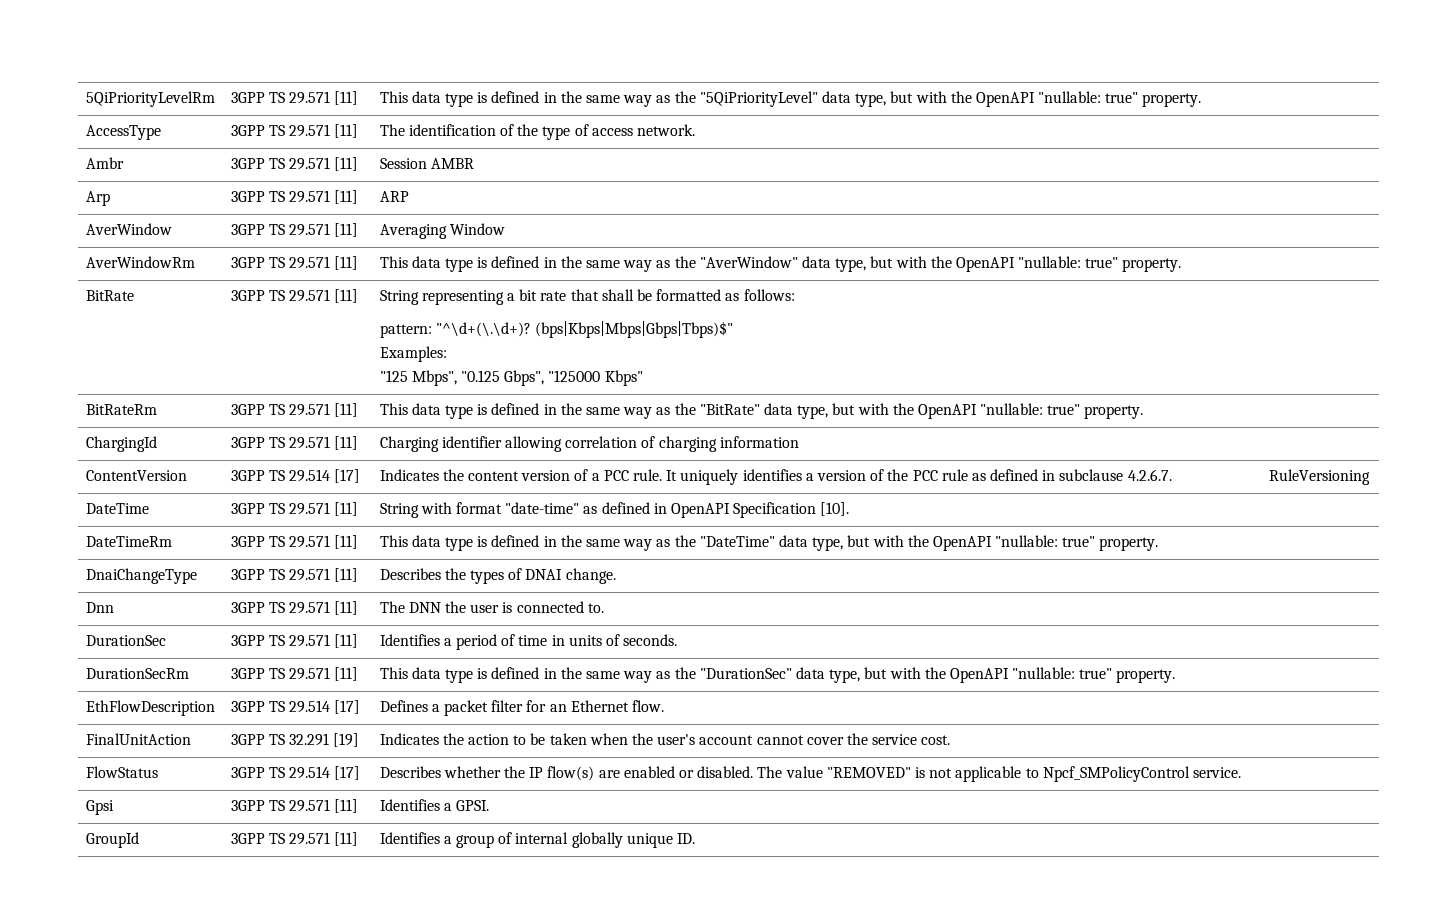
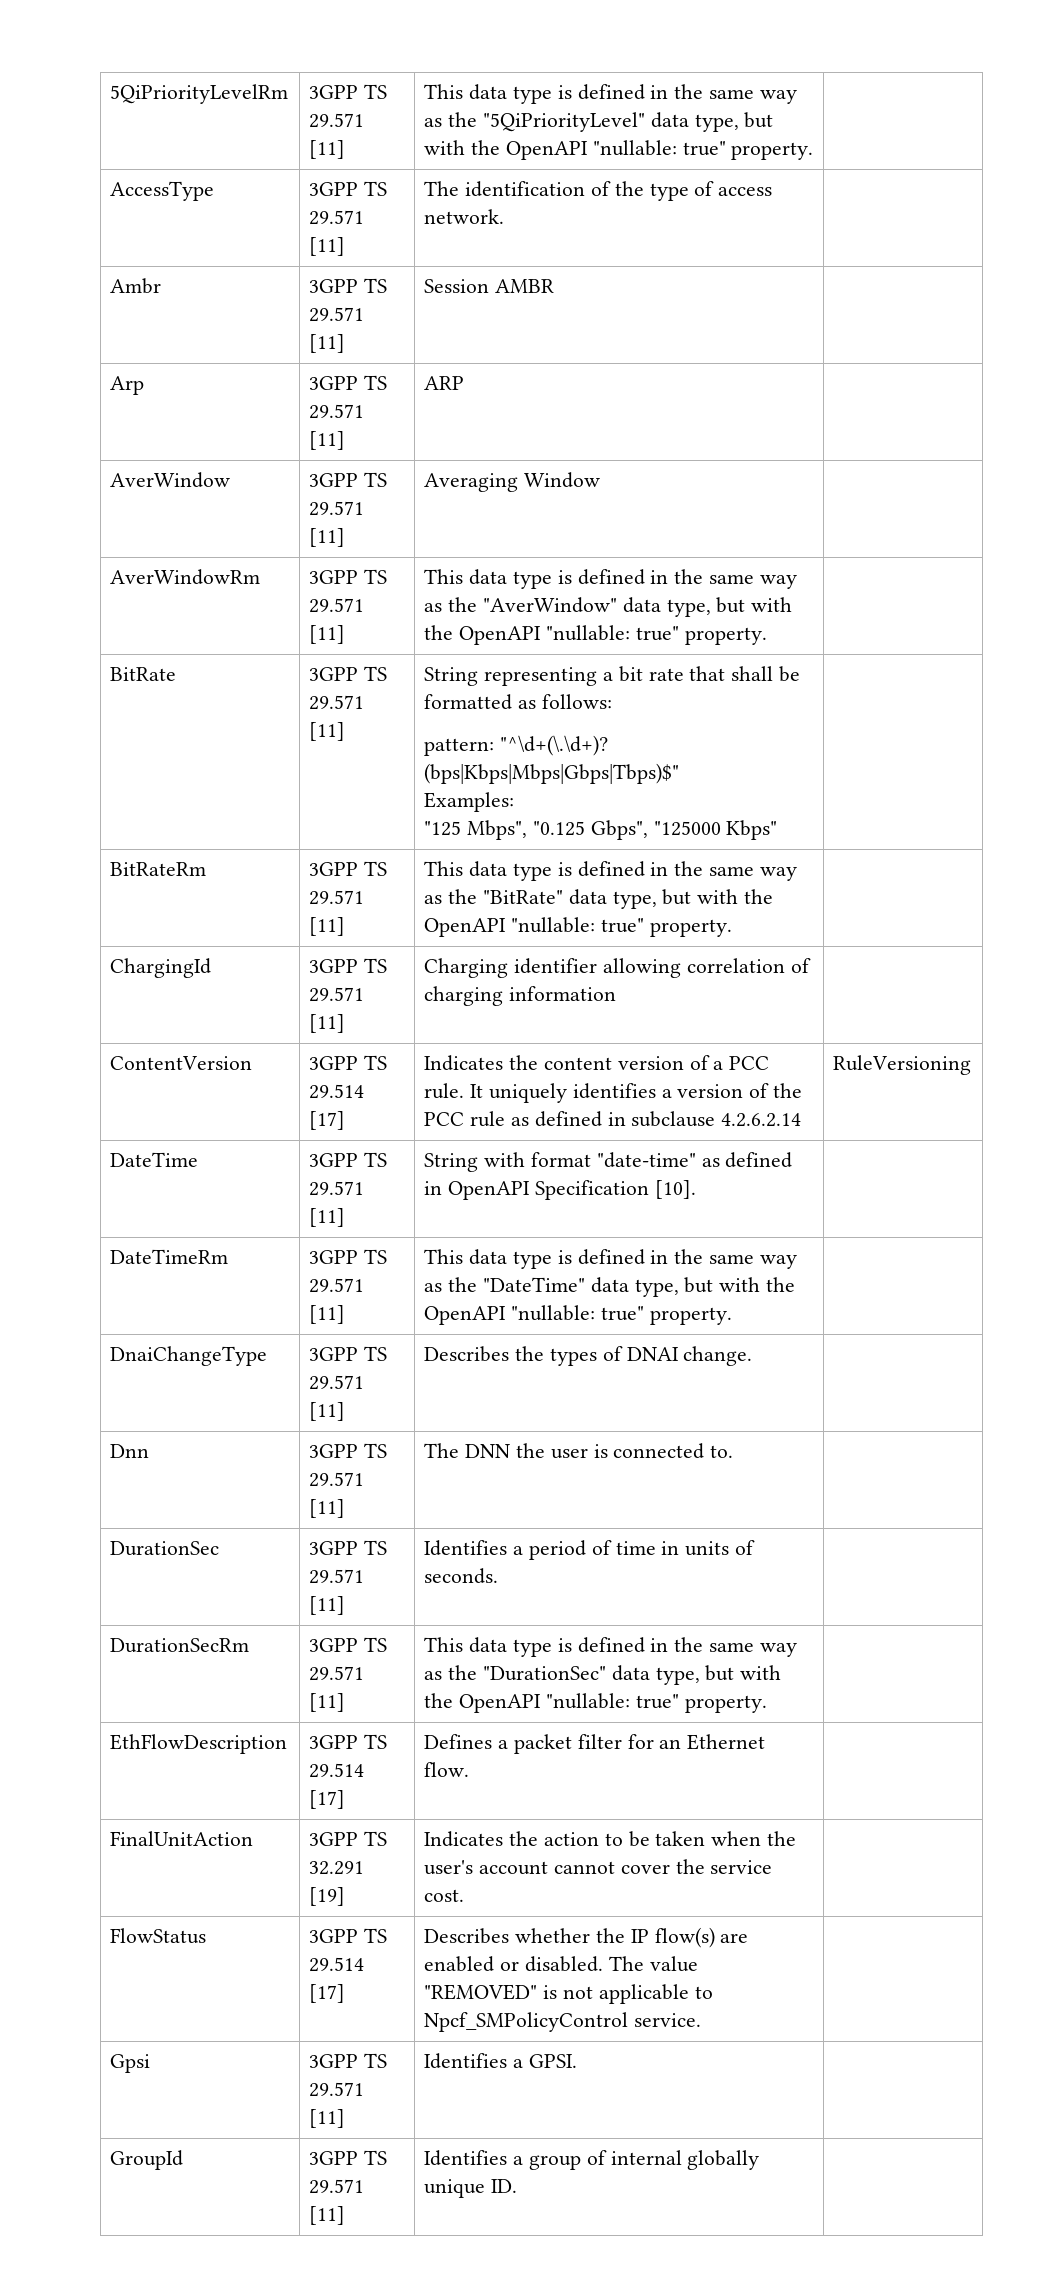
[1127,469,1172,481] 4.2.6.7. -> [721,1113,802,1127] 4.2.6.2.14

